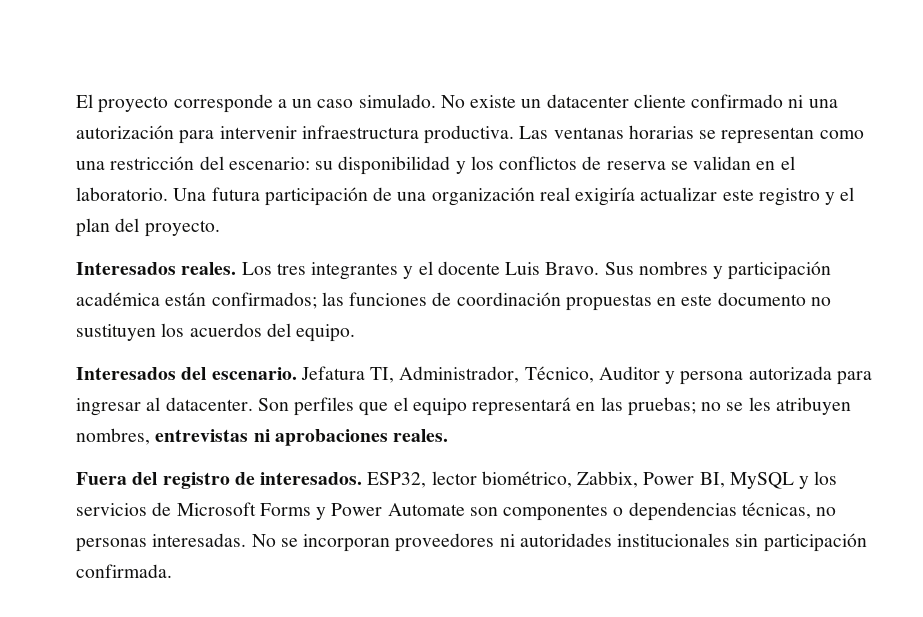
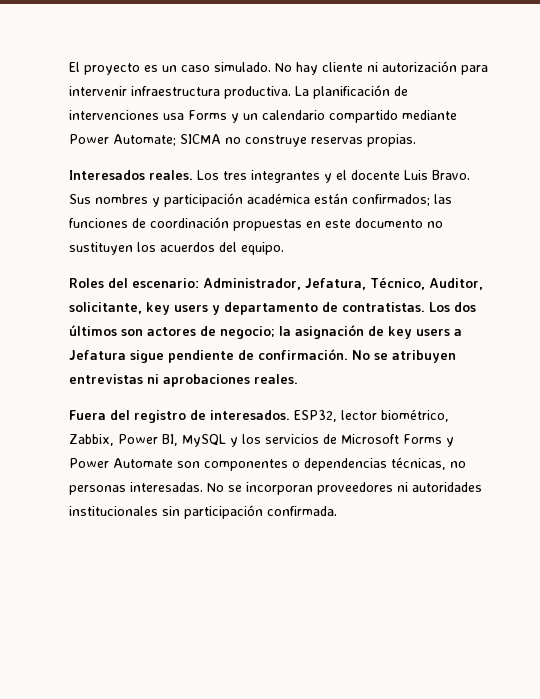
[173,94,287,113] corresponde a -> [144,65,158,72] es
[470,94,838,108] existe un datacenter cliente confirmado ni una -> [296,62,378,75] hay cliente ni
[519,125,864,144] [76,156,795,175] [76,187,855,206] [76,218,220,237] Las ventanas horarias se representan como una restricción del escenario: su disponibilidad y los conflictos de reserva se validan en el laboratorio. Una futura participación de una organización real exigiría actualizar este registro y el plan del proyecto. -> [295,85,408,99] [69,110,457,123] [69,134,416,147] La planificación de intervenciones usa Forms y un calendario compartido mediante Power Automate; SICMA no construye reservas propias.
[76,366,872,385] [76,397,851,416] [76,428,150,445] Interesados del escenario. Jefatura TI, Administrador, Técnico, Auditor y persona autorizada para ingresar al datacenter. Son perfiles que el equipo representará en las pruebas; no se les atribuyen nombres, -> [69,277,483,290] [69,302,476,315] [69,325,462,339] [69,349,456,363] Roles del escenario: Administrador, Jefatura, Técnico, Auditor, solicitante, key users y departamento de contratistas. Los dos últimos son actores de negocio; la asignación de key users a Jefatura sigue pendiente de confirmación. No se atribuyen

